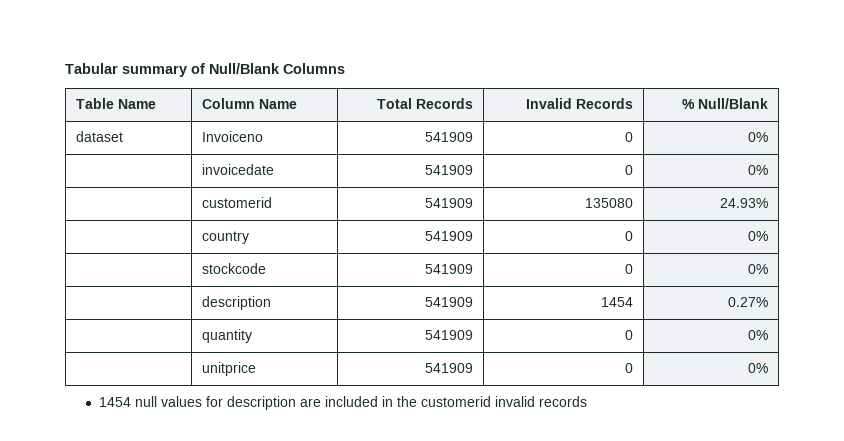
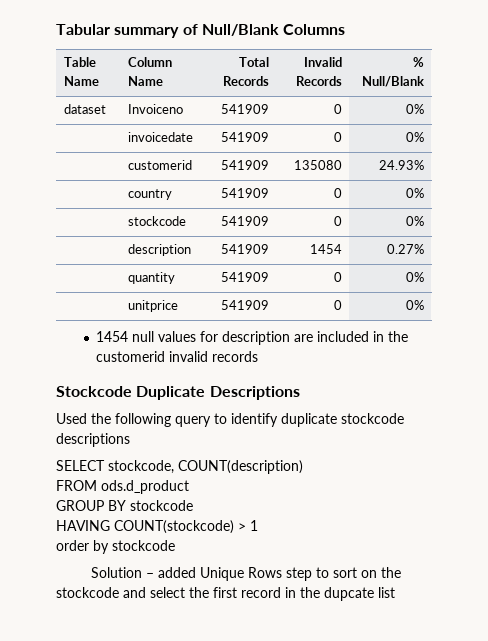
(587, 401) none -> [56,386,300,400] [56,413,404,427] [56,433,130,447] [56,460,303,474] [56,480,189,494] [56,500,193,511] [56,520,258,534] [56,540,175,554] [91,567,402,581] [56,587,395,601] // Stockcode Duplicate Descriptions // Used the following query to identify duplicate stockcode descriptions // SELECT stockcode, COUNT(description) // FROM ods.d_product // GROUP BY stockcode // HAVING COUNT(stockcode) > 1 // order by stockcode // Solution – added Unique Rows step to sort on the stockcode and select the first record in the dupcate list

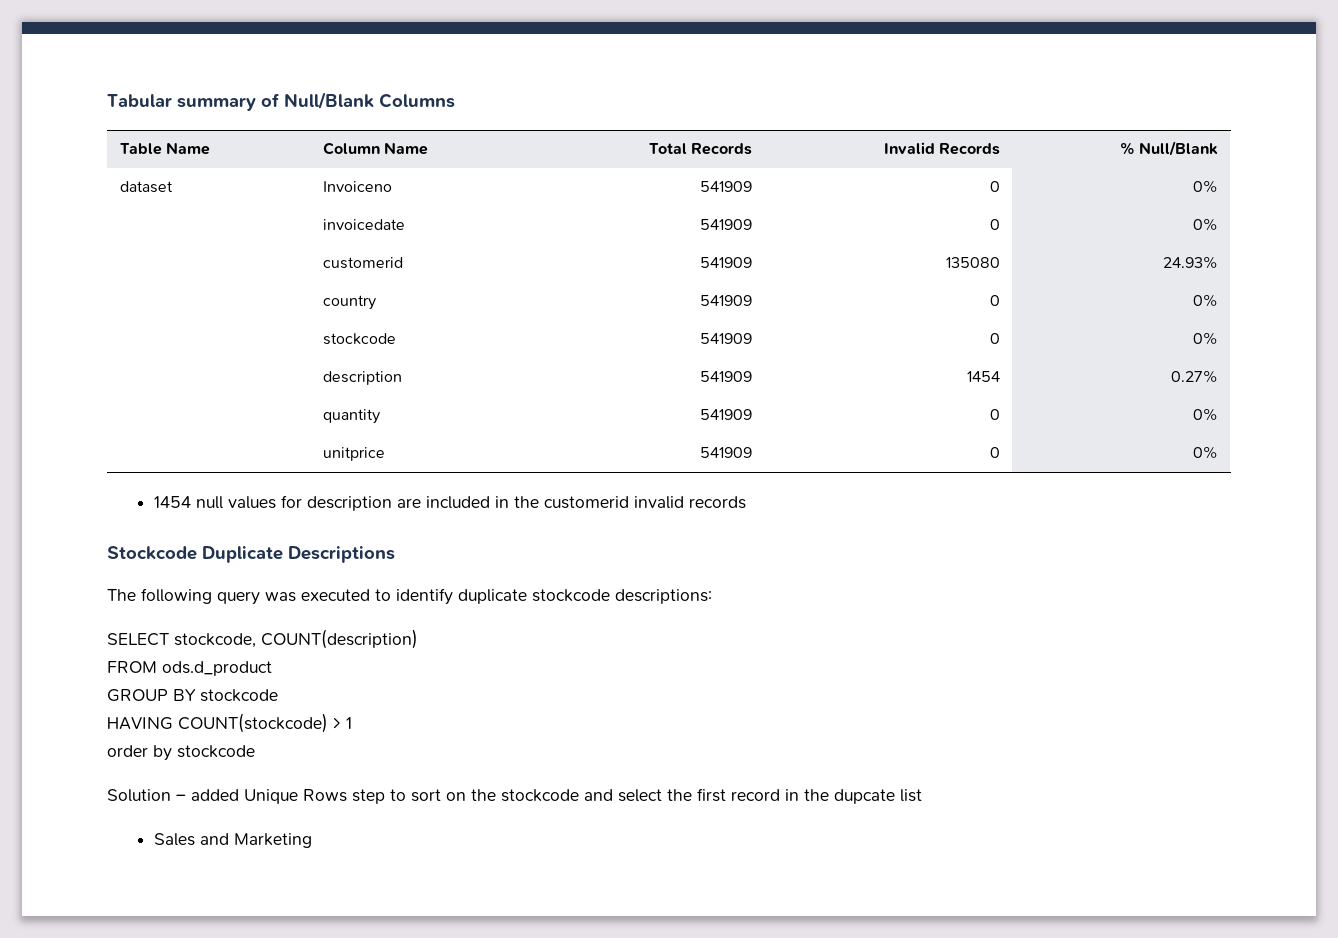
[56,413,211,427] Used the following query -> [107,588,370,605] The following query was executed
[56,433,130,447] descriptions -> [615,589,712,604] descriptions:
(395, 592) none -> [153,833,312,848] // Sales and Marketing

